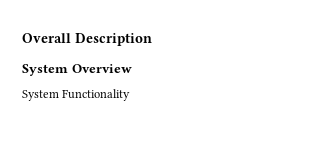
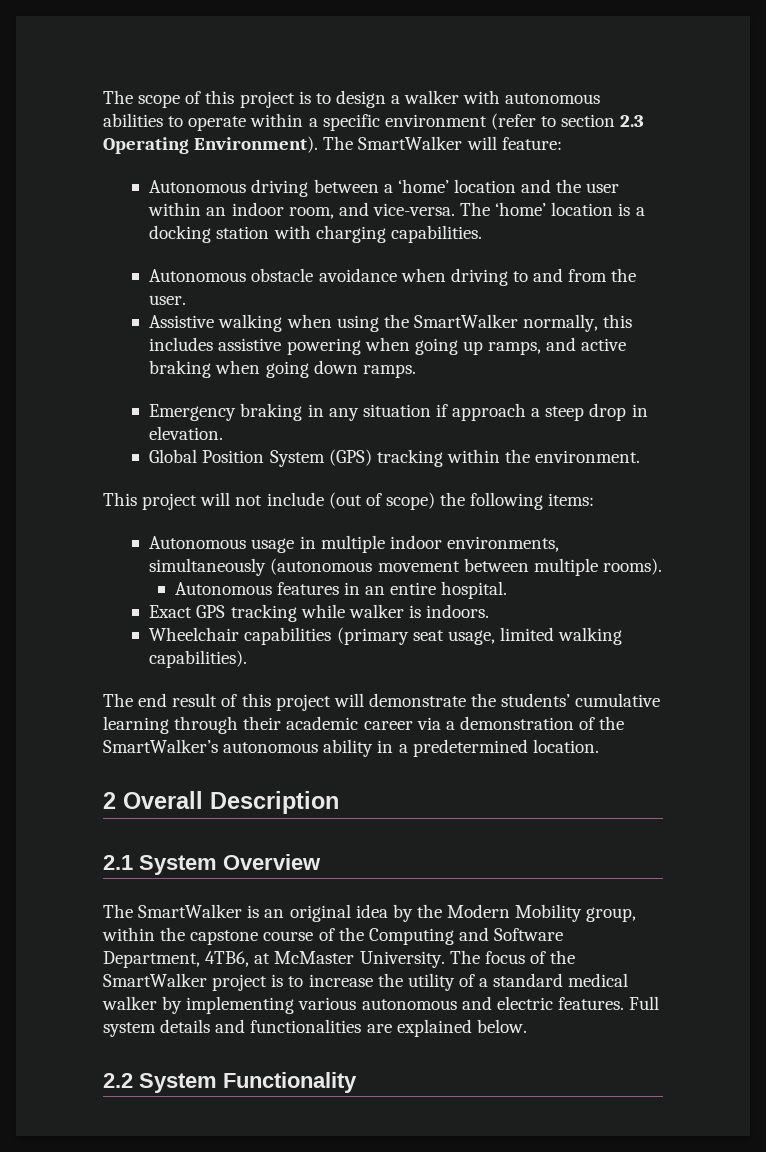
(22, 38) none -> [103,90,601,108] [103,113,645,131] [103,136,562,154] [149,179,620,197] [148,202,645,219] [149,225,482,243] [149,268,637,286] [149,295,187,305] [149,314,633,332] [149,337,627,355] [149,360,416,378] [149,403,648,421] [149,426,224,440] [149,449,641,467] [103,492,595,510] [149,535,559,553] [149,558,662,576] [174,581,508,599] [149,604,490,622] [149,627,623,645] [149,650,248,668] [103,693,661,711] [103,716,625,734] [103,739,599,757] [103,792,116,809] The scope of this project is to design a walker with autonomous abilities to operate within a specific environment (refer to section 2.3 Operating Environment). The SmartWalker will feature: // Autonomous driving between a ‘home’ location and the user within an indoor room, and vice-versa. The ‘home’ location is a docking station with charging capabilities. // Autonomous obstacle avoidance when driving to and from the user. // Assistive walking when using the SmartWalker normally, this includes assistive powering when going up ramps, and active braking when going down ramps. // Emergency braking in any situation if approach a steep drop in elevation. // Global Position System (GPS) tracking within the environment. // This project will not include (out of scope) the following items: // Autonomous usage in multiple indoor environments, simultaneously (autonomous movement between multiple rooms). // Autonomous features in an entire hospital. // Exact GPS tracking while walker is indoors. // Wheelchair capabilities (primary seat usage, limited walking capabilities). // The end result of this project will demonstrate the students’ cumulative learning through their academic career via a demonstration of the SmartWalker’s autonomous ability in a predetermined location. // 2
(152, 39) none -> [103,855,133,870] 2.1
(132, 68) none -> [103,904,637,922] [102,927,564,945] [103,950,576,968] [103,973,629,991] [102,996,660,1014] [103,1019,527,1037] [103,1073,133,1088] The SmartWalker is an original idea by the Modern Mobility group, within the capstone course of the Computing and Software Department, 4TB6, at McMaster University. The focus of the SmartWalker project is to increase the utility of a standard medical walker by implementing various autonomous and electric features. Full system details and functionalities are explained below. // 2.2

